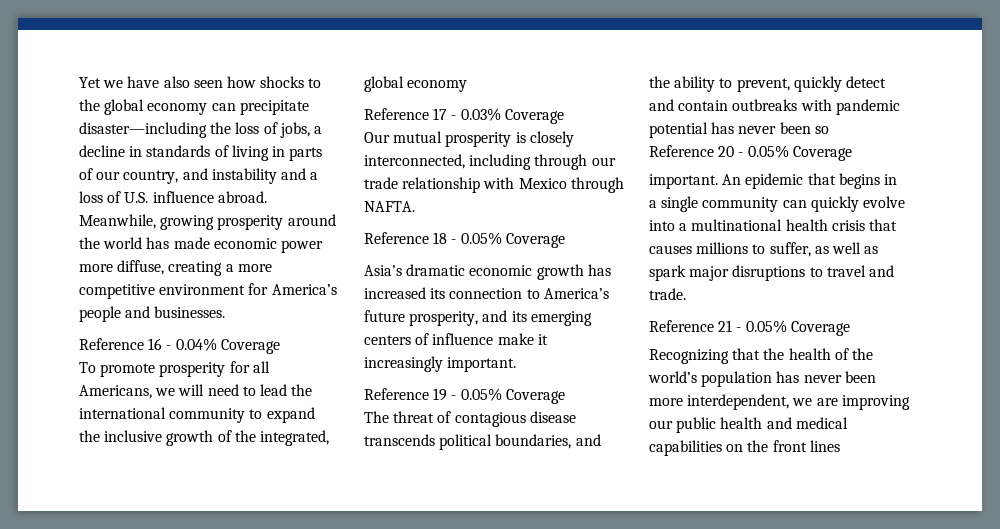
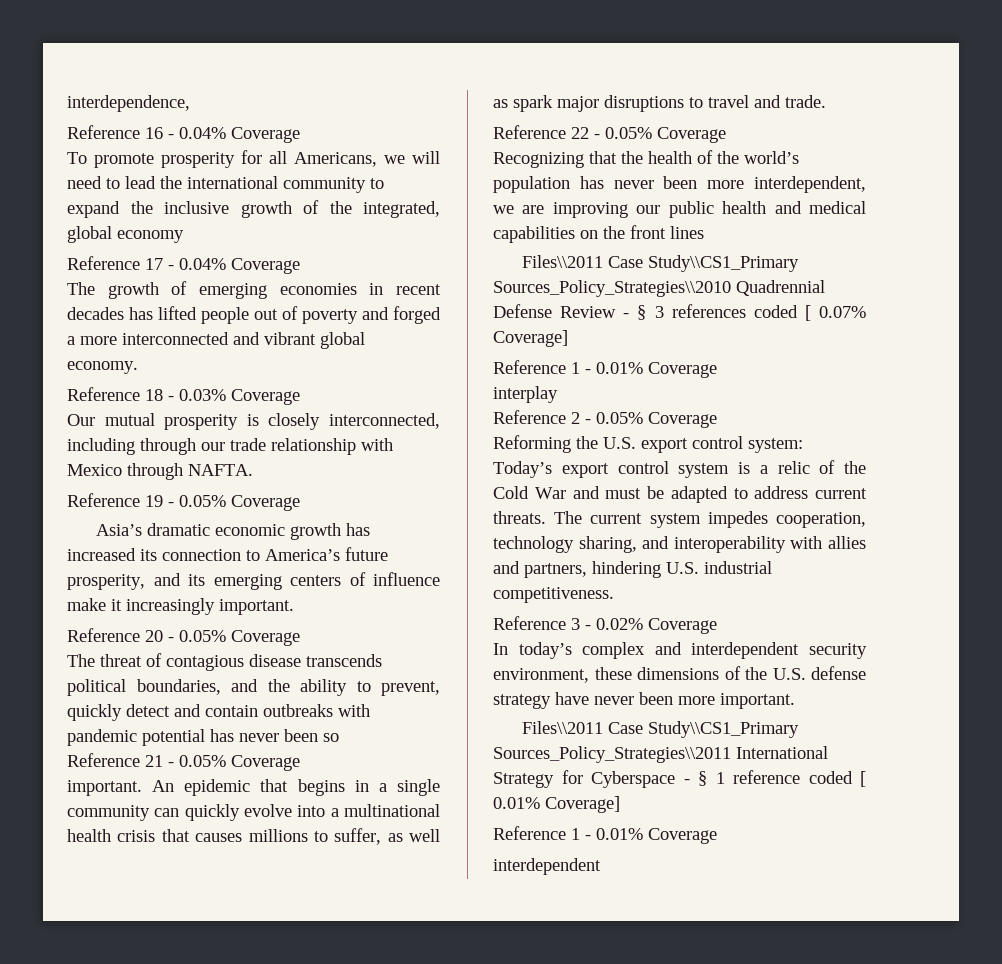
[79,76,322,88] [79,99,309,115] [79,122,322,138] [79,145,323,161] [79,168,319,184] [79,191,267,203] [79,214,336,230] [79,237,323,253] [79,260,272,276] [79,283,337,299] [79,306,226,322] Yet we have also seen how shocks to the global economy can precipitate disaster—including the loss of jobs, a decline in standards of living in parts of our country, and instability and a loss of U.S. influence abroad. Meanwhile, growing prosperity around the world has made economic power more diffuse, creating a more competitive environment for America’s people and businesses. -> [67,95,190,112] interdependence,
(457, 117) none -> [179,258,300,274] [67,281,441,299] [67,306,441,324] [67,332,365,349] [67,361,138,374] [67,387,174,401] 0.04% Coverage // The growth of emerging economies in recent decades has lifted people out of poverty and forged a more interconnected and vibrant global economy. // Reference 18 -
[433,232,448,244] 18 -> [145,495,163,507] 19
[433,388,448,401] 19 -> [145,630,163,642] 20
[718,146,735,157] 20 -> [145,755,163,767] 21
[718,320,733,332] 21 -> [571,127,589,139] 22
(840, 446) none -> [522,255,800,272] [493,280,825,297] [493,304,866,321] [493,330,568,347] [493,360,717,378] [493,386,558,403] [493,410,717,428] [493,435,803,453] [493,460,866,478] [493,486,867,503] [493,511,866,528] [493,536,866,553] [493,561,772,578] [493,587,614,603] [493,616,717,634] [493,642,867,659] [493,666,866,683] [493,692,795,709] [522,721,800,738] [493,746,828,763] [493,770,866,788] [493,796,620,813] [493,826,717,844] [493,858,601,875] // Files\\2011 Case Study\\CS1_Primary Sources_Policy_Strategies\\2010 Quadrennial Defense Review - § 3 references coded [ 0.07% Coverage] // Reference 1 - 0.01% Coverage // interplay // Reference 2 - 0.05% Coverage // Reforming the U.S. export control system: Today’s export control system is a relic of the Cold War and must be adapted to address current threats. The current system impedes cooperation, technology sharing, and interoperability with allies and partners, hindering U.S. industrial competitiveness. // Reference 3 - 0.02% Coverage // In today’s complex and interdependent security environment, these dimensions of the U.S. defense strategy have never been more important. // Files\\2011 Case Study\\CS1_Primary Sources_Policy_Strategies\\2011 International Strategy for Cyberspace - § 1 reference coded [ 0.01% Coverage] // Reference 1 - 0.01% Coverage // interdependent

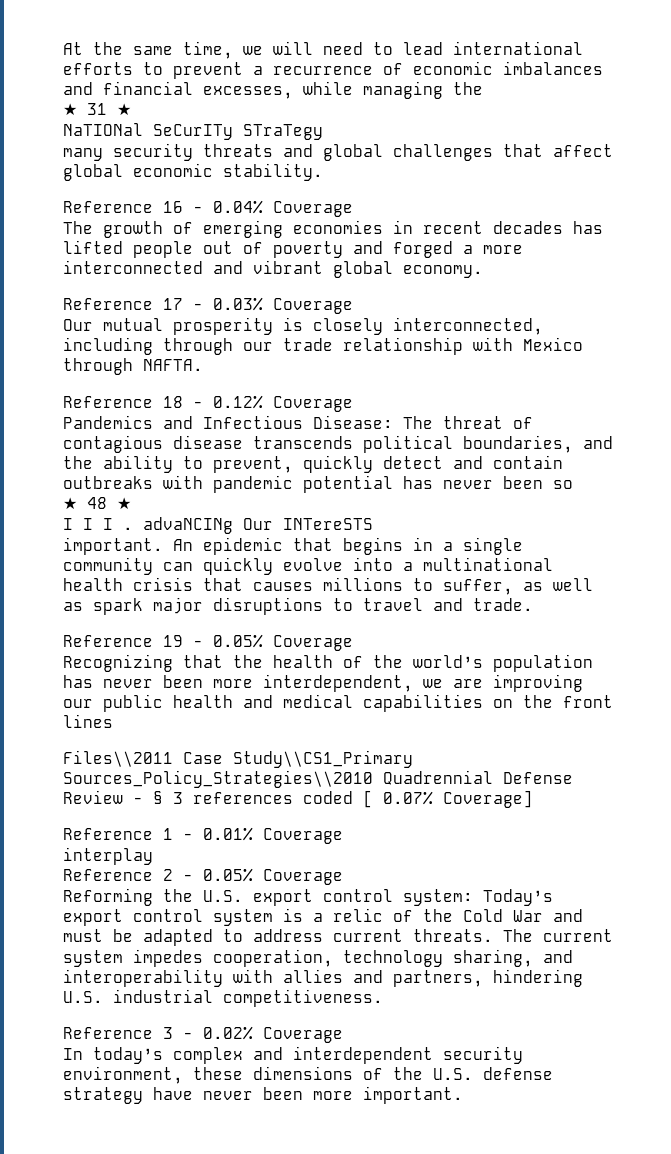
[67,95,190,112] [67,125,300,143] [67,150,377,168] interdependence, // Reference 16 - 0.04% Coverage // To promote prosperity for all Americans, -> [63,41,233,59] At the same time,
[160,176,384,193] [67,200,440,218] [67,226,184,243] [67,256,163,270] the international community to expand the inclusive growth of the integrated, global economy // Reference 17 -> [453,41,583,55] [63,61,603,79] [63,81,483,99] [63,103,131,116] [63,123,323,140] [63,143,613,161] [63,163,323,181] [63,201,183,213] international efforts to prevent a recurrence of economic imbalances and financial excesses, while managing the // ★ 31 ★ // NaTIONal SeCurITy STraTegy // many security threats and global challenges that affect global economic stability. // Reference 16
[145,389,163,401] 18 -> [163,298,183,310] 17
[145,495,300,511] [96,523,371,540] [67,547,388,561] [67,572,440,590] [67,598,294,615] [67,628,300,646] 19 - 0.05% Coverage // Asia’s dramatic economic growth has increased its connection to America’s future prosperity, and its emerging centers of influence make it increasingly important. // Reference 20 - 0.05% Coverage // -> [163,395,353,412] [63,415,393,429] 18 - 0.12% Coverage // Pandemics and Infectious Disease:
[67,753,300,771] Reference 21 - 0.05% Coverage -> [63,497,131,510] [63,517,373,534] ★ 48 ★ // I I I . advaNCINg Our INTereSTS
[571,127,589,139] 22 -> [163,635,183,647] 19
[522,721,800,738] [493,746,828,763] [493,770,866,788] [493,796,620,813] [493,826,717,844] [493,858,601,875] // Files\\2011 Case Study\\CS1_Primary Sources_Policy_Strategies\\2011 International Strategy for Cyberspace - § 1 reference coded [ 0.01% Coverage] // Reference 1 - 0.01% Coverage // interdependent -> (463, 1095) none

